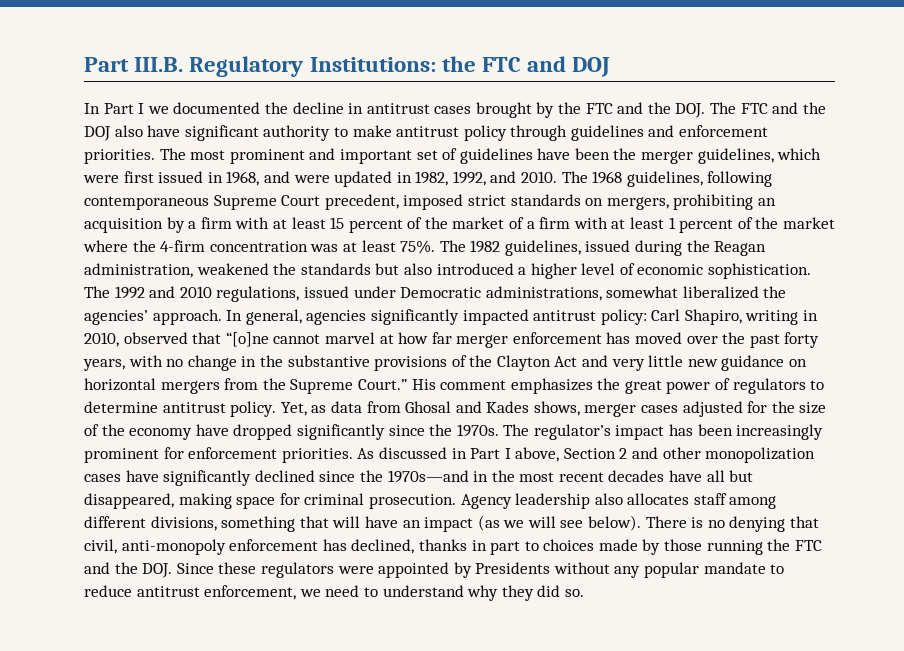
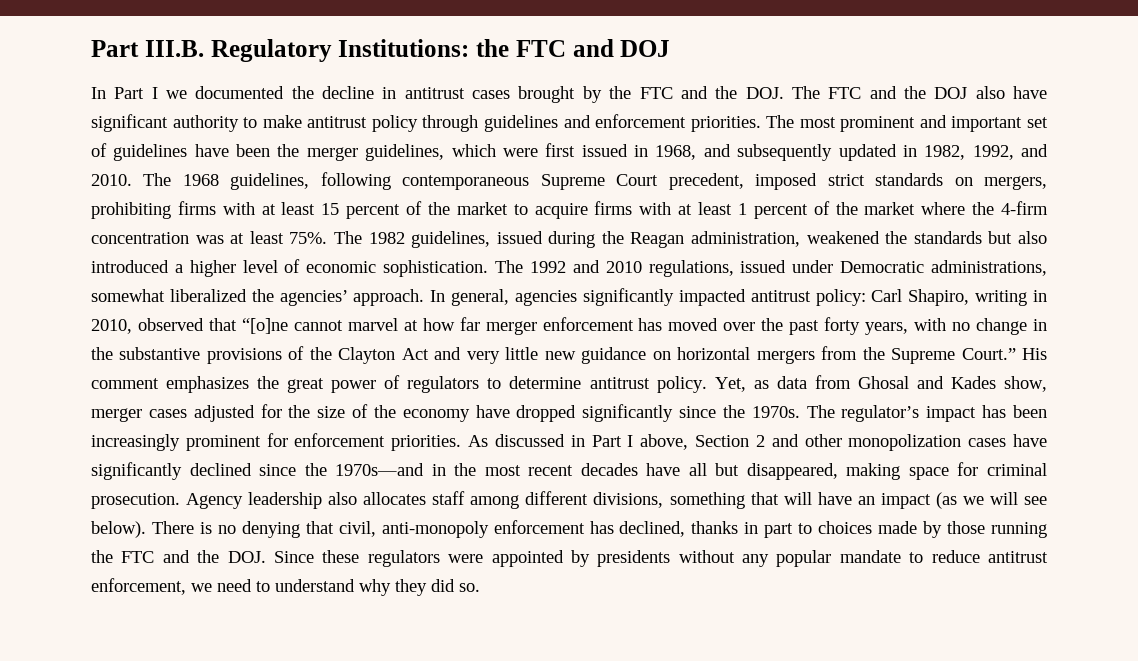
[293,175,330,183] were -> [737,144,833,161] subsequently
[757,198,776,206] [84,217,232,233] an acquisition by a firm -> [177,201,216,215] firms
[509,217,571,229] of a firm -> [513,201,633,219] to acquire firms
[533,401,580,416] shows, -> [1003,376,1047,392] show,
[475,562,551,574] Presidents -> [597,550,671,567] presidents

